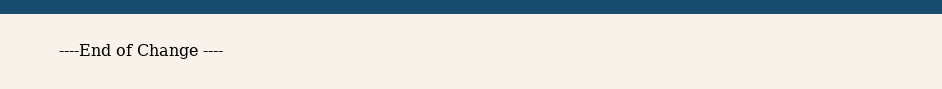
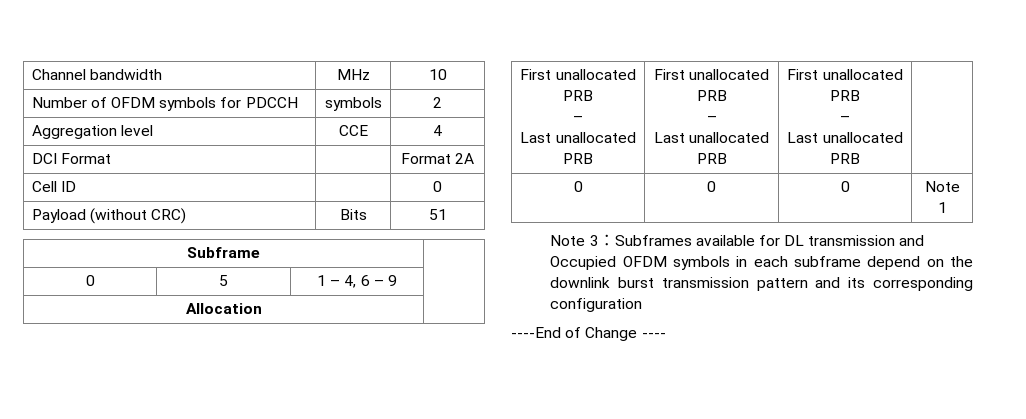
(59, 50) none -> [31,69,162,80] [336,69,370,80] [428,69,447,80] [31,97,298,111] [324,97,382,111] [433,97,442,108] [31,125,153,139] [338,125,368,136] [433,125,442,136] [31,153,111,164] [400,153,475,164] [31,181,76,192] [433,181,442,192] [31,208,186,224] [339,209,367,220] [428,209,447,220] [187,247,260,258] [85,275,95,286] [219,275,228,286] [317,275,397,288] [185,303,262,314] [520,69,636,80] [563,90,593,101] [573,116,583,122] [520,132,636,143] [563,153,593,164] [653,69,770,80] [696,90,727,101] [706,116,717,122] [653,132,770,143] [696,153,727,164] [787,69,903,80] [830,90,860,101] [840,116,850,122] [787,132,903,143] [830,153,860,164] [573,181,583,192] [707,181,716,192] [840,181,850,192] [924,181,960,192] [937,202,947,213] [550,234,925,246] [550,256,973,270] [550,277,973,291] [550,298,643,312] Channel bandwidth | MHz | 10 // Number of OFDM symbols for PDCCH | symbols | 2 // Aggregation level | CCE | 4 // DCI Format | | Format 2A // Cell ID | | 0 // Payload (without CRC) | Bits | 51 // Subframe | // 0 | 5 | 1 – 4, 6 – 9 | // Allocation | // First unallocated PRB // – // Last unallocated PRB | First unallocated PRB // – // Last unallocated PRB | First unallocated PRB // – // Last unallocated PRB | // 0 | 0 | 0 | Note 1 // Note 3：Subframes available for DL transmission and Occupied OFDM symbols in each subframe depend on the downlink burst transmission pattern and its corresponding configuration //

